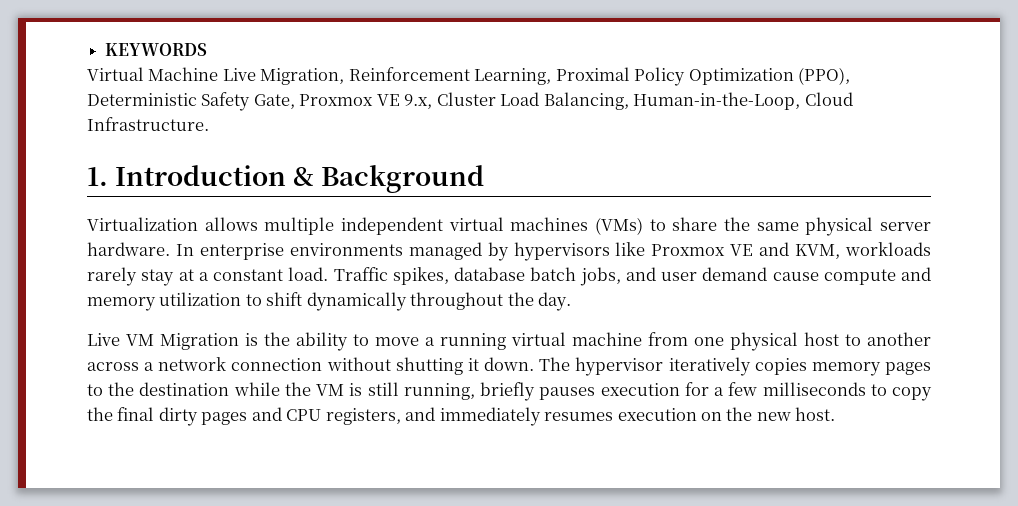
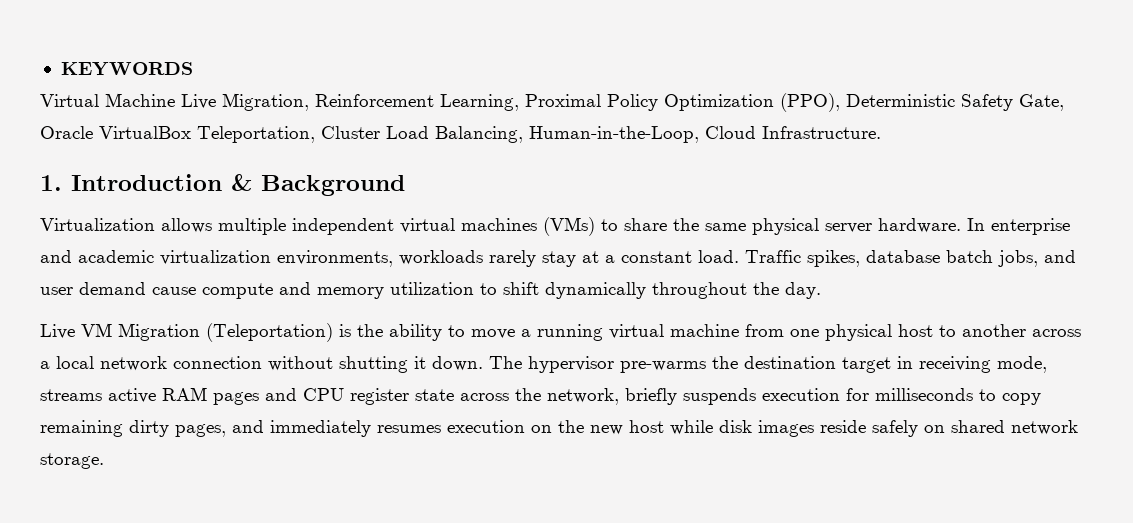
[299,94,433,109] Proxmox VE 9.x, -> [40,126,315,143] Oracle VirtualBox Teleportation,
[289,242,841,261] environments managed by hypervisors like Proxmox VE and KVM, -> [40,250,393,267] and academic virtualization environments,
(239, 341) none -> [206,323,333,342] (Teleportation)
(155, 366) none -> [56,356,94,369] local
[668,357,931,376] [87,382,933,401] [87,407,401,426] iteratively copies memory pages to the destination while the VM is still running, briefly pauses execution for a few milliseconds to copy the final dirty pages and CPU registers, -> [620,356,1047,373] [40,387,1041,405] [40,420,226,437] pre-warms the destination target in receiving mode, streams active RAM pages and CPU register state across the network, briefly suspends execution for milliseconds to copy remaining dirty pages,
[795,407,836,421] host. -> [629,420,1078,437] [40,453,104,469] host while disk images reside safely on shared network storage.

